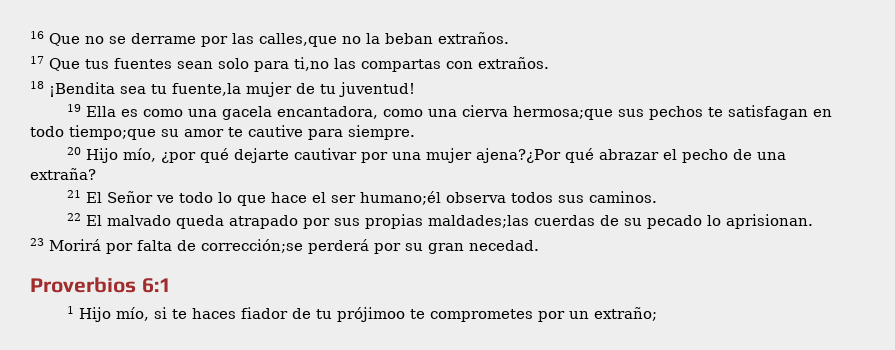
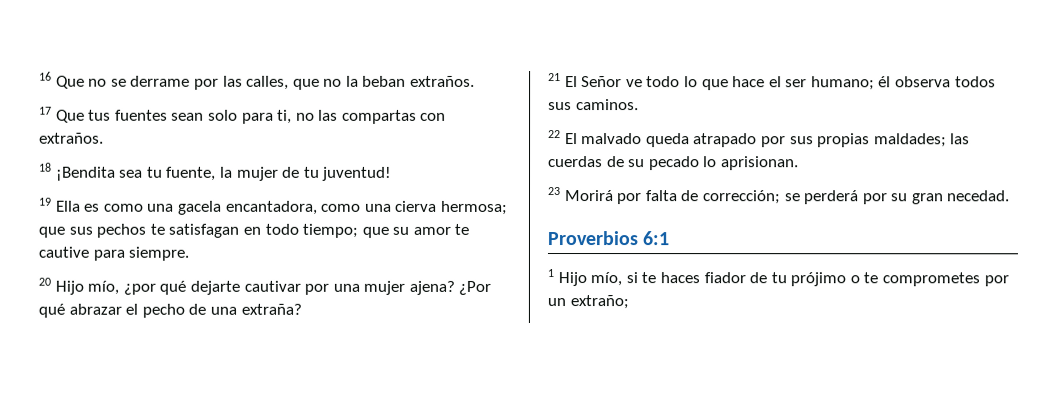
[259,33,337,47] calles,que -> [246,75,320,90] calles, que
[294,57,329,71] ti,no -> [277,109,315,124] ti, no
[172,83,241,96] fuente,la -> [166,166,233,181] fuente, la
[512,106,613,120] hermosa;que -> [439,200,508,215] [38,226,65,238] hermosa; que
[69,125,156,140] tiempo;que -> [302,223,389,238] tiempo; que
[475,148,561,163] ajena?¿Por -> [408,280,492,295] ajena? ¿Por
[359,191,441,205] humano;él -> [810,76,892,91] humano; él
[427,215,529,228] maldades;las -> [873,133,971,148] maldades; las
[201,239,303,253] corrección;se -> [701,190,801,205] corrección; se
[336,307,405,322] prójimoo -> [790,272,860,287] prójimo o

